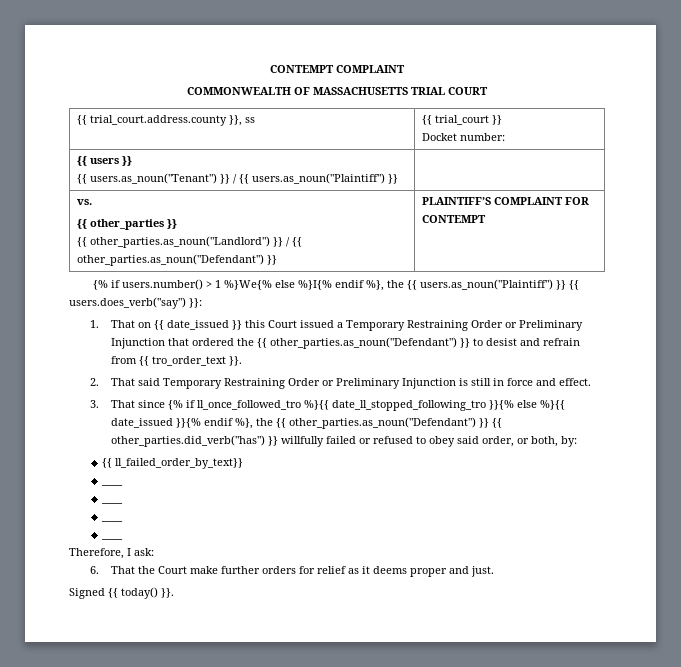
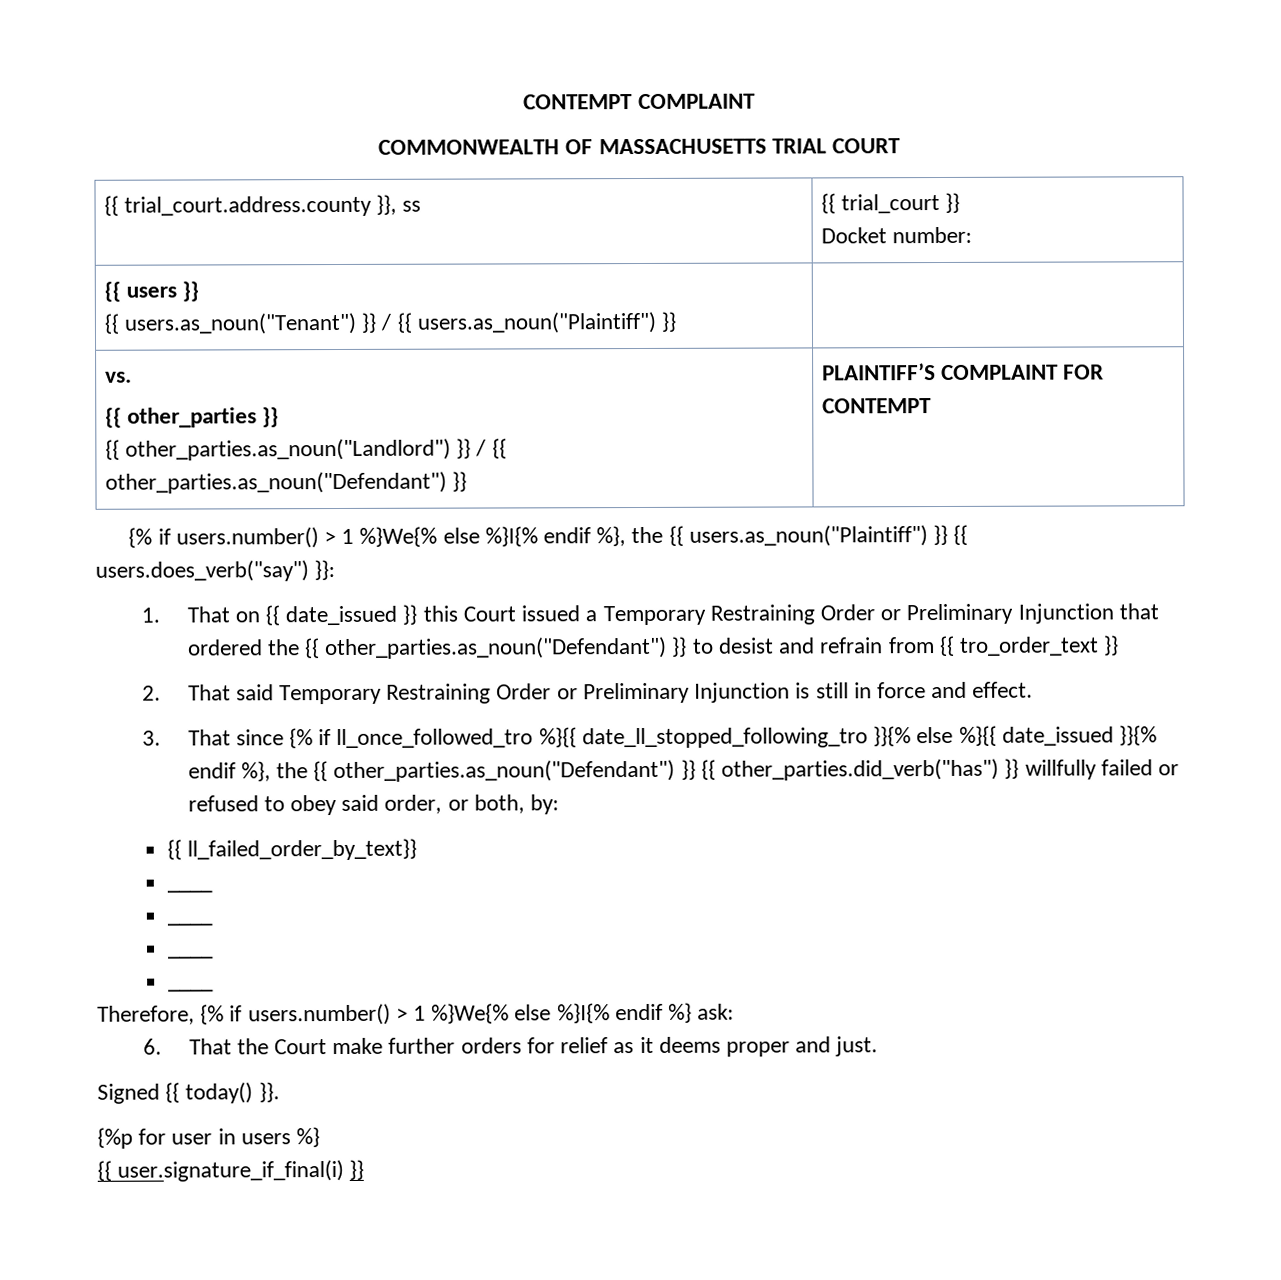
[229,356,243,366] }}. -> [1103,635,1120,656] }}
[127,548,131,556] I -> [200,1002,693,1026] {% if users.number() > 1 %}We{% else %}I{% endif %}
(174, 593) none -> [97,1127,321,1149] [97,1159,365,1182] // {%p for user in users %} // {{ user.signature_if_final(i) }}

